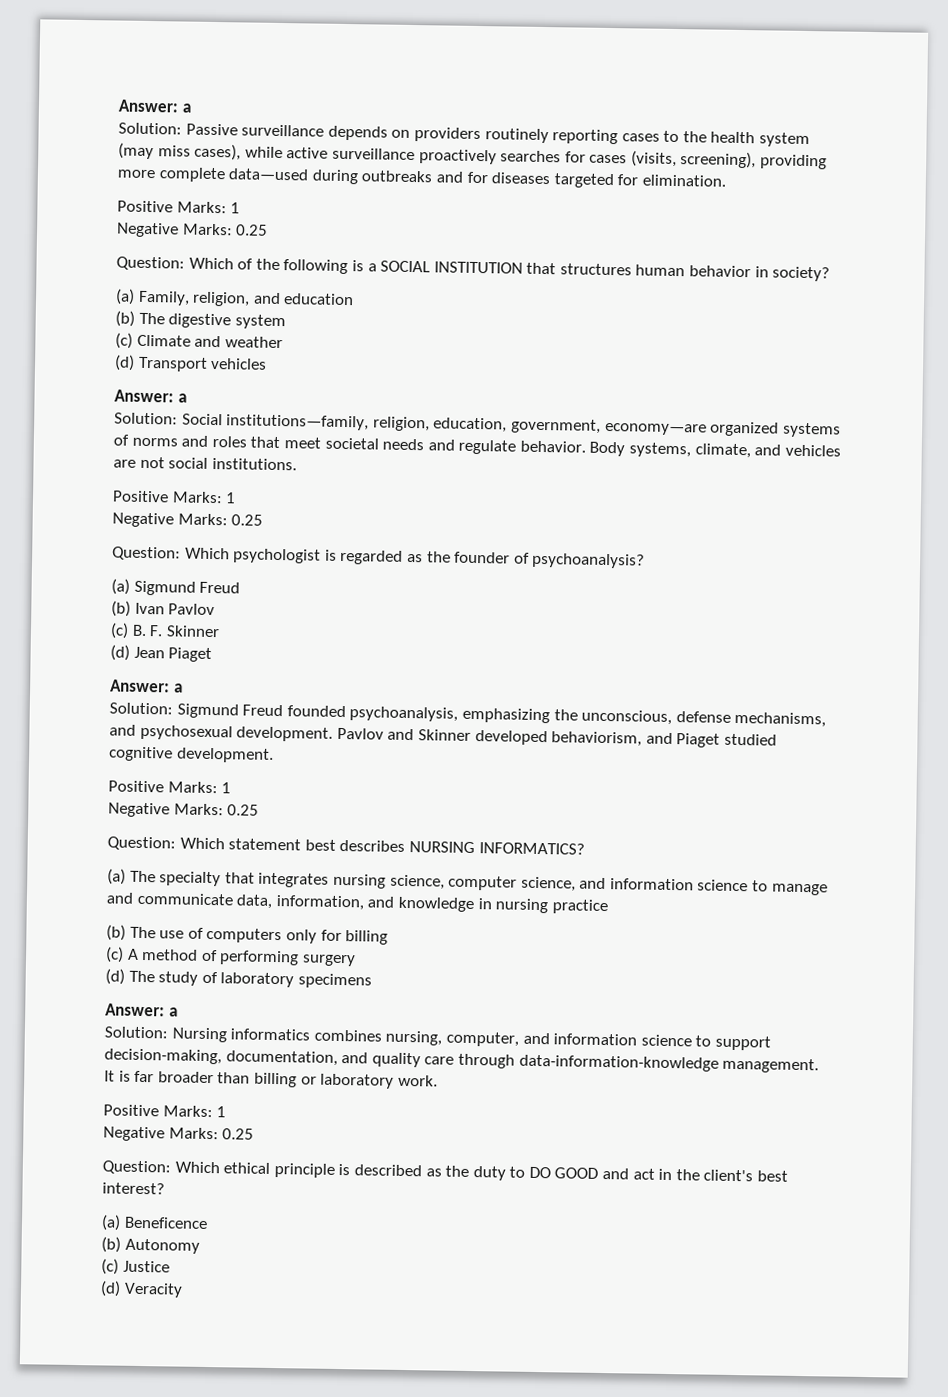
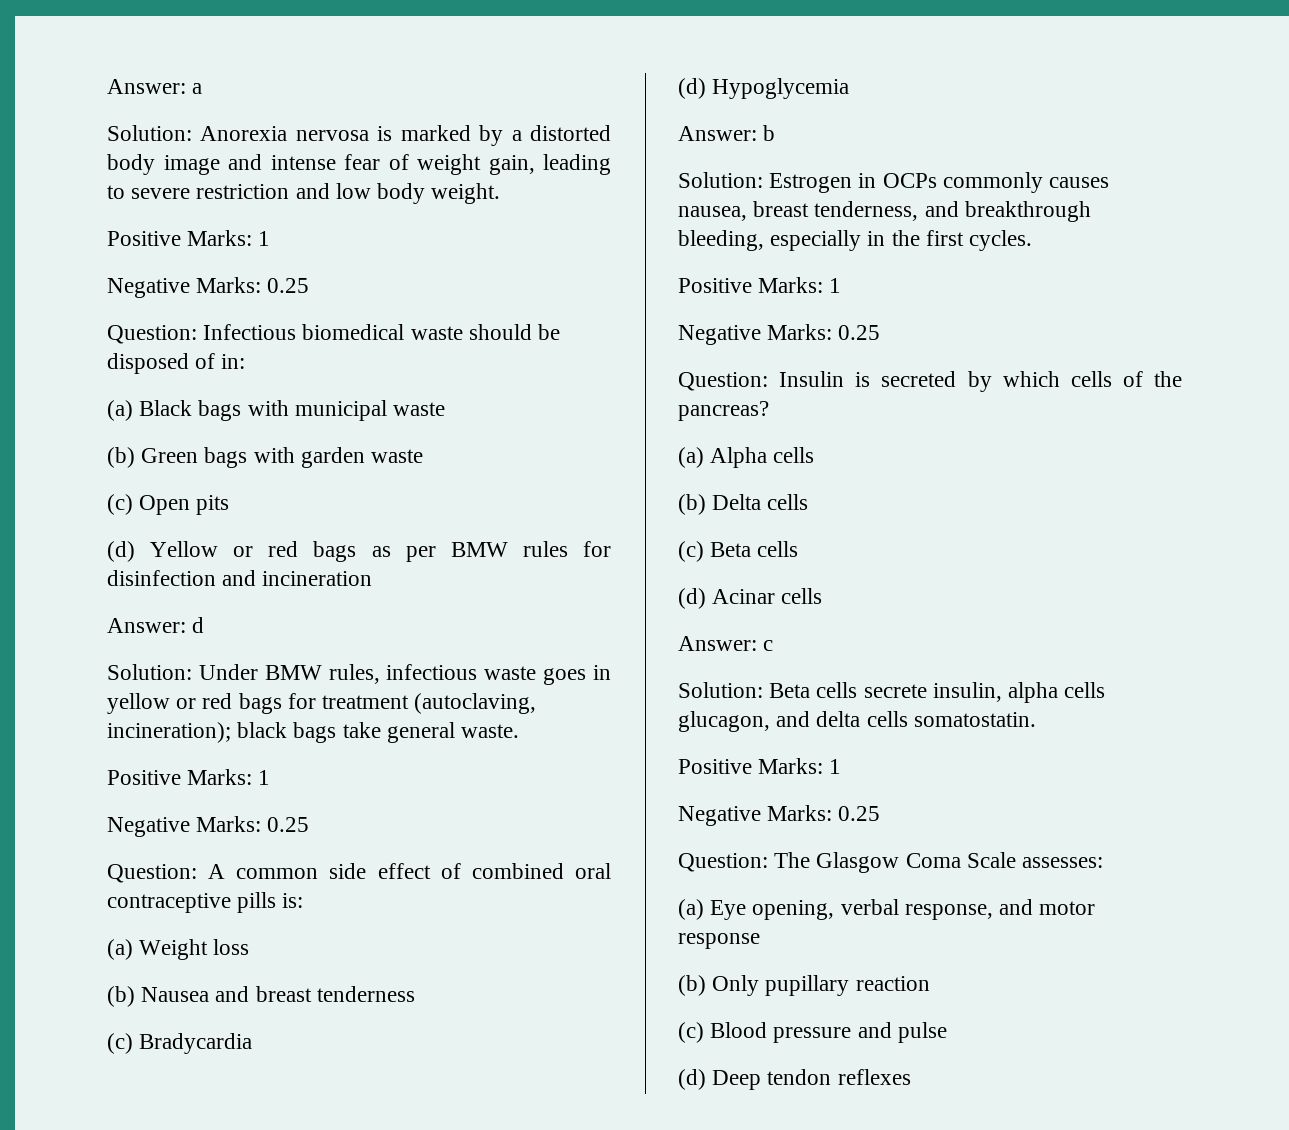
[118,99,191,113] [118,122,811,148] [118,142,828,170] [117,167,726,189] [117,200,241,214] [116,222,269,238] [116,256,831,282] [115,288,355,307] [115,310,286,330] [115,332,283,349] [114,354,268,372] [114,389,187,403] [114,412,841,438] [113,434,841,459] [113,456,297,471] [112,490,237,504] [112,512,264,528] [112,546,646,569] [111,578,241,596] [111,600,216,617] [110,622,220,639] [110,644,213,663] [110,679,183,693] [109,702,827,728] [109,724,777,748] [109,746,274,763] [108,780,232,794] [108,802,260,818] [107,836,585,855] [107,868,828,896] [106,892,608,915] [106,924,389,945] [105,946,356,967] [105,968,372,989] [105,1003,178,1017] [104,1026,771,1051] [104,1048,820,1074] [104,1070,438,1089] [103,1104,227,1118] [103,1126,255,1142] [102,1160,789,1182] [102,1182,165,1195] [101,1214,208,1231] [101,1236,200,1254] [101,1258,170,1275] [100,1280,183,1298] Answer: a // Solution: Passive surveillance depends on providers routinely reporting cases to the health system (may miss cases), while active surveillance proactively searches for cases (visits, screening), providing more complete data—used during outbreaks and for diseases targeted for elimination. // Positive Marks: 1 // Negative Marks: 0.25 // Question: Which of the following is a SOCIAL INSTITUTION that structures human behavior in society? // (a) Family, religion, and education // (b) The digestive system // (c) Climate and weather // (d) Transport vehicles // Answer: a // Solution: Social institutions—family, religion, education, government, economy—are organized systems of norms and roles that meet societal needs and regulate behavior. Body systems, climate, and vehicles are not social institutions. // Positive Marks: 1 // Negative Marks: 0.25 // Question: Which psychologist is regarded as the founder of psychoanalysis? // (a) Sigmund Freud // (b) Ivan Pavlov // (c) B. F. Skinner // (d) Jean Piaget // Answer: a // Solution: Sigmund Freud founded psychoanalysis, emphasizing the unconscious, defense mechanisms, and psychosexual development. Pavlov and Skinner developed behaviorism, and Piaget studied cognitive development. // Positive Marks: 1 // Negative Marks: 0.25 // Question: Which statement best describes NURSING INFORMATICS? // (a) The specialty that integrates nursing science, computer science, and information science to manage and communicate data, information, and knowledge in nursing practice // (b) The use of computers only for billing // (c) A method of performing surgery // (d) The study of laboratory specimens // Answer: a // Solution: Nursing informatics combines nursing, computer, and information science to support decision-making, documentation, and quality care through data-information-knowledge management. It is far broader than billing or laboratory work. // Positive Marks: 1 // Negative Marks: 0.25 // Question: Which ethical principle is described as the duty to DO GOOD and act in the client's best interest? // (a) Beneficence // (b) Autonomy // (c) Justice // (d) Veracity -> [107,79,203,94] [107,125,612,146] [107,154,611,175] [107,183,501,204] [107,230,271,246] [107,277,310,298] [107,324,561,344] [107,353,246,374] [107,400,446,421] [107,447,424,468] [107,494,230,515] [107,541,611,562] [107,570,373,586] [107,617,205,633] [107,664,611,685] [107,693,537,714] [107,722,520,743] [107,769,271,785] [107,816,310,837] [107,863,611,883] [107,892,304,913] [107,939,250,960] [107,986,415,1007] [107,1033,253,1054] [678,78,850,99] [678,125,776,141] [678,172,1110,193] [678,201,1091,222] [678,230,1033,251] [678,277,842,293] [678,324,881,345] [678,371,1182,392] [678,401,769,421] [678,447,815,468] [678,494,809,515] [678,541,799,562] [678,588,823,609] [678,636,774,651] [678,682,1106,703] [678,711,1036,732] [678,758,842,774] [678,805,881,826] [678,852,1104,873] [678,899,1096,920] [678,933,760,949] [678,975,930,996] [678,1022,947,1043] [678,1069,911,1090] Answer: a // Solution: Anorexia nervosa is marked by a distorted body image and intense fear of weight gain, leading to severe restriction and low body weight. // Positive Marks: 1 // Negative Marks: 0.25 // Question: Infectious biomedical waste should be disposed of in: // (a) Black bags with municipal waste // (b) Green bags with garden waste // (c) Open pits // (d) Yellow or red bags as per BMW rules for disinfection and incineration // Answer: d // Solution: Under BMW rules, infectious waste goes in yellow or red bags for treatment (autoclaving, incineration); black bags take general waste. // Positive Marks: 1 // Negative Marks: 0.25 // Question: A common side effect of combined oral contraceptive pills is: // (a) Weight loss // (b) Nausea and breast tenderness // (c) Bradycardia // (d) Hypoglycemia // Answer: b // Solution: Estrogen in OCPs commonly causes nausea, breast tenderness, and breakthrough bleeding, especially in the first cycles. // Positive Marks: 1 // Negative Marks: 0.25 // Question: Insulin is secreted by which cells of the pancreas? // (a) Alpha cells // (b) Delta cells // (c) Beta cells // (d) Acinar cells // Answer: c // Solution: Beta cells secrete insulin, alpha cells glucagon, and delta cells somatostatin. // Positive Marks: 1 // Negative Marks: 0.25 // Question: The Glasgow Coma Scale assesses: // (a) Eye opening, verbal response, and motor response // (b) Only pupillary reaction // (c) Blood pressure and pulse // (d) Deep tendon reflexes

